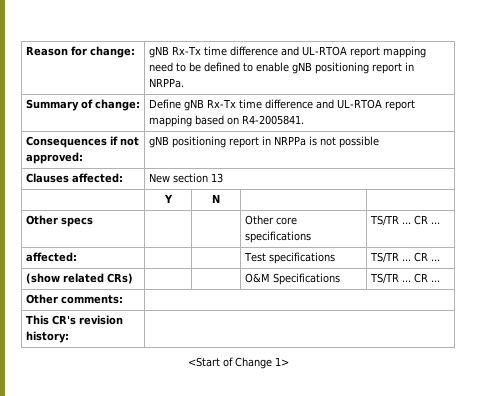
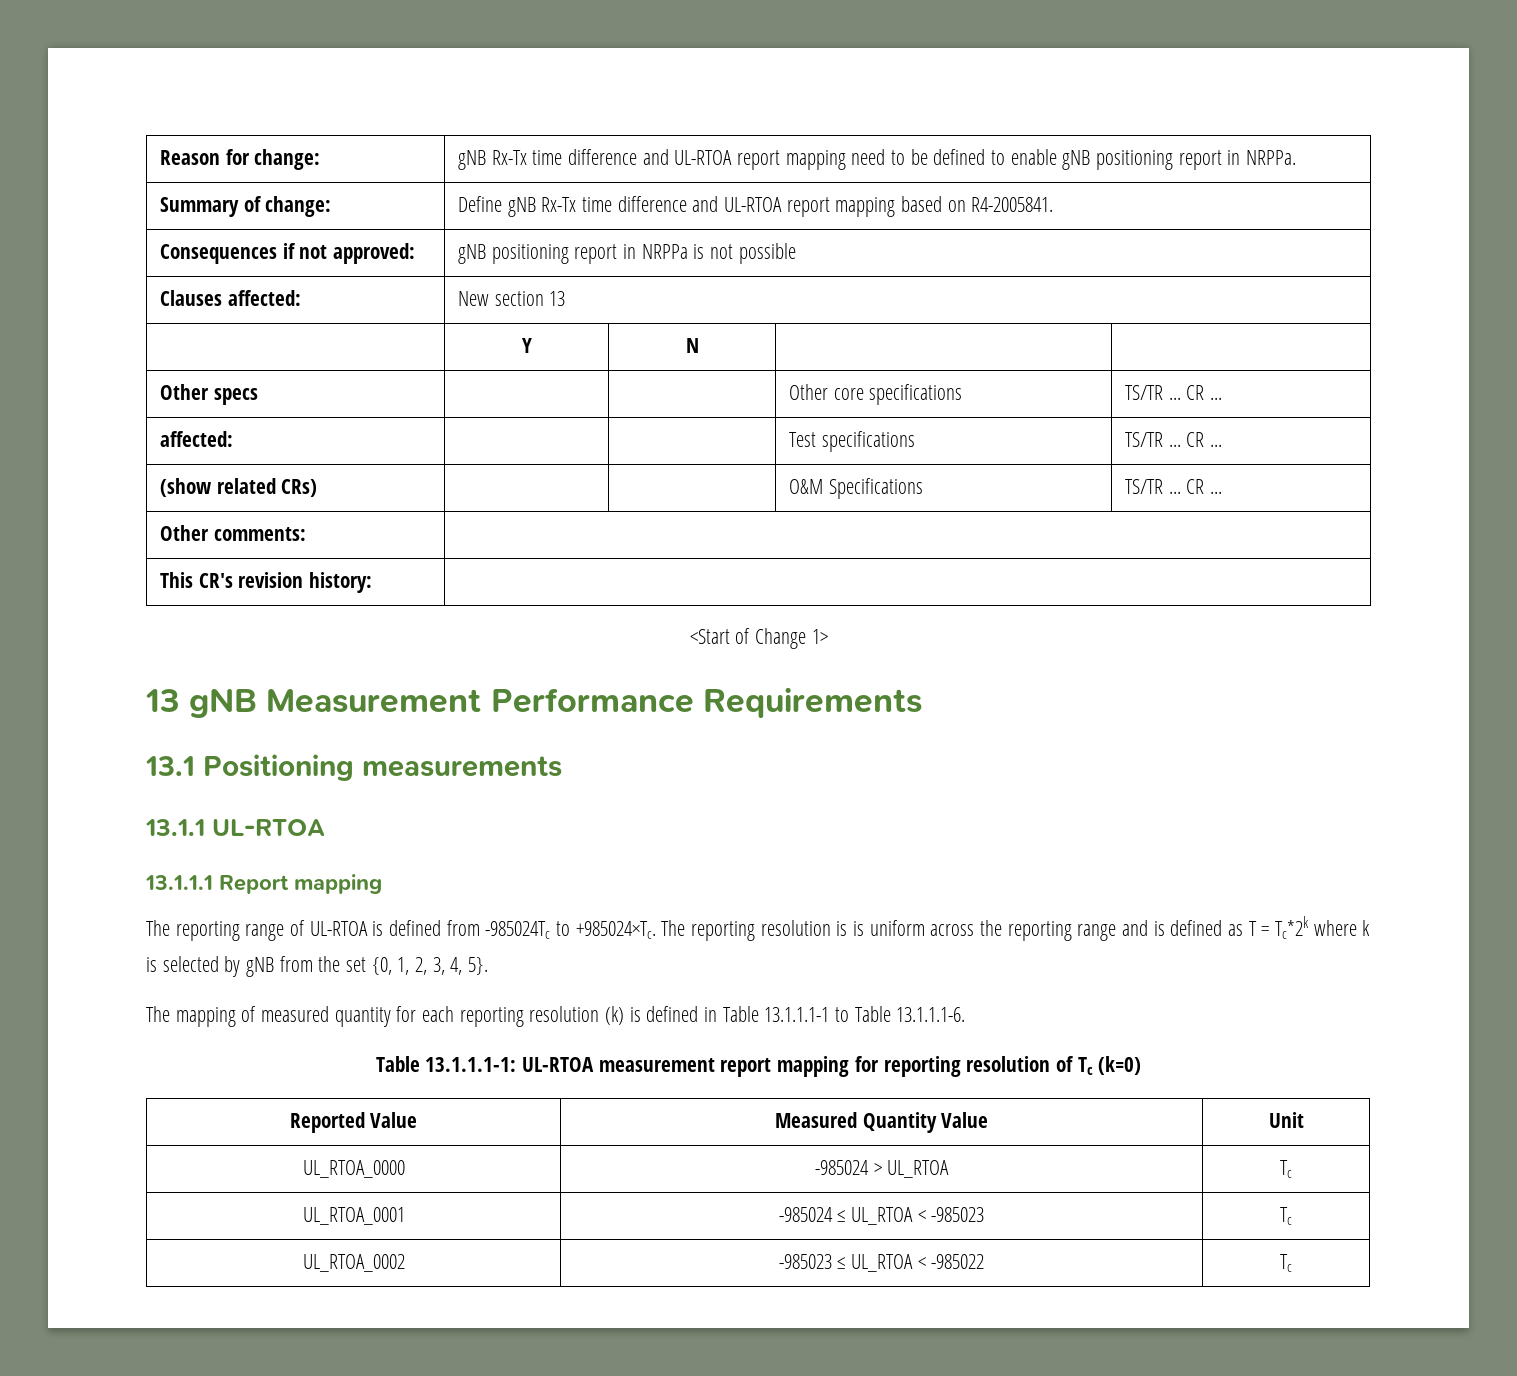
(289, 361) none -> [145,687,922,718] [145,754,562,781] [145,819,325,836] [145,874,382,894] [146,916,1371,941] [146,956,489,977] [146,1006,966,1027] [375,1056,1142,1077] [289,1112,418,1133] [774,1112,989,1133] [1268,1112,1304,1128] [302,1160,405,1178] [814,1160,950,1178] [1280,1160,1292,1178] [302,1207,405,1225] [778,1207,985,1225] [1280,1207,1292,1225] [302,1254,405,1272] [778,1254,985,1272] [1280,1254,1292,1272] // 13 gNB Measurement Performance Requirements // 13.1 Positioning measurements // 13.1.1 UL-RTOA // 13.1.1.1 Report mapping // The reporting range of UL-RTOA is defined from -985024Tc to +985024×Tc. The reporting resolution is is uniform across the reporting range and is defined as T = Tc*2k where k is selected by gNB from the set {0, 1, 2, 3, 4, 5}. // The mapping of measured quantity for each reporting resolution (k) is defined in Table 13.1.1.1-1 to Table 13.1.1.1-6. // Table 13.1.1.1-1: UL-RTOA measurement report mapping for reporting resolution of Tc (k=0) // Reported Value | Measured Quantity Value | Unit // UL_RTOA_0000 | -985024 > UL_RTOA | Tc // UL_RTOA_0001 | -985024 ≤ UL_RTOA < -985023 | Tc // UL_RTOA_0002 | -985023 ≤ UL_RTOA < -985022 | Tc

